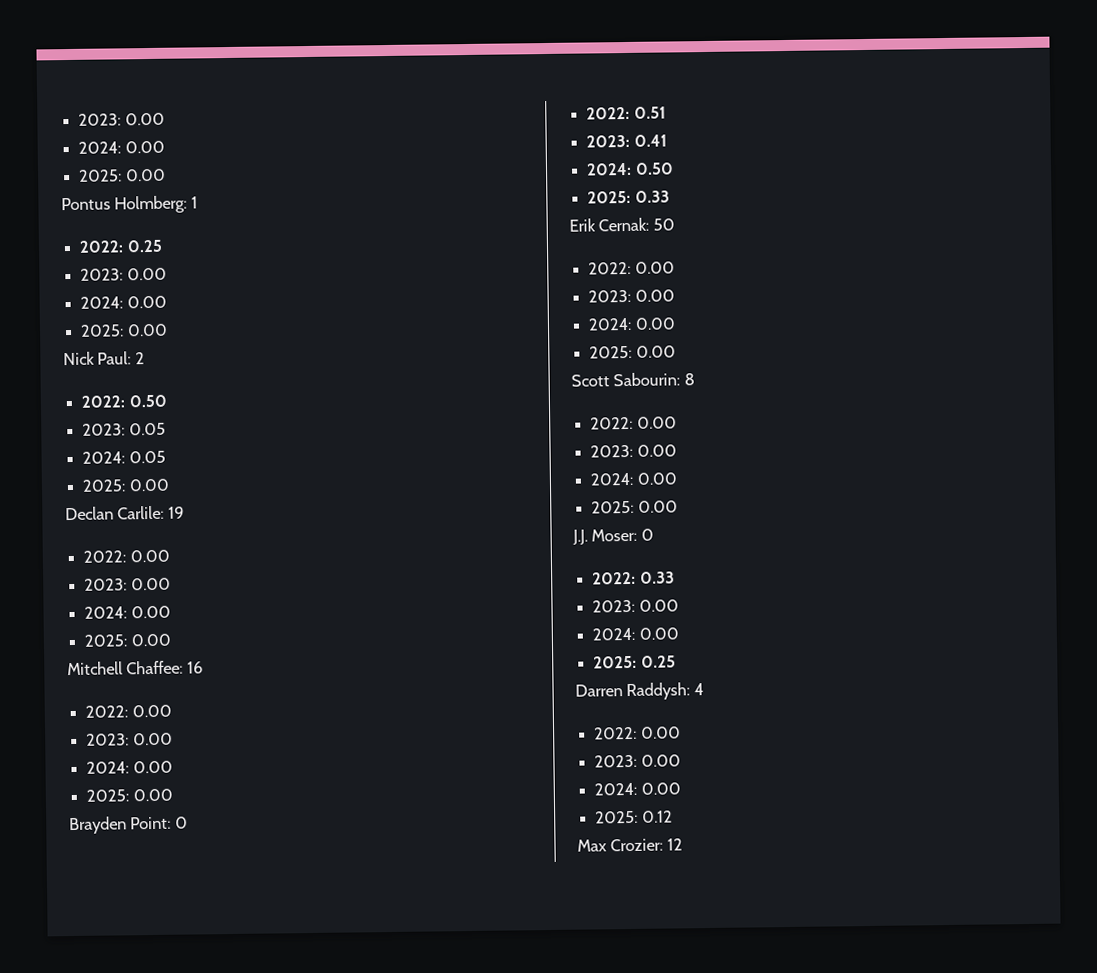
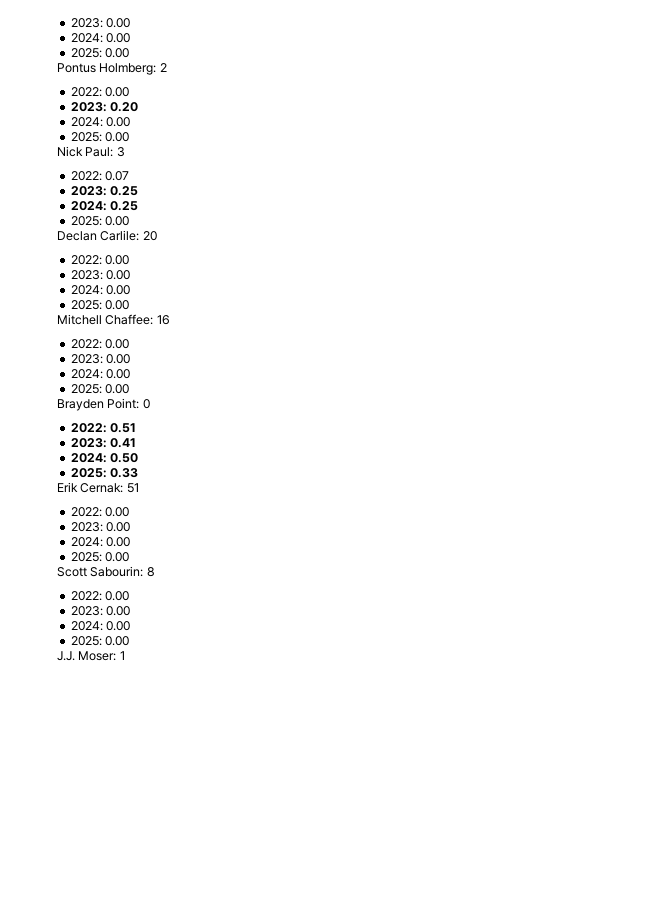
[190,196,198,209] [79,239,163,253] [80,267,167,281] 1 // 2022: 0.25 // 2023: 0.00 -> [159,63,167,72] [70,87,130,97] [70,102,139,112] 2 // 2022: 0.00 // 2023: 0.20
[134,352,145,365] [81,394,167,408] [82,422,166,436] [82,450,166,464] 2 // 2022: 0.50 // 2023: 0.05 // 2024: 0.05 -> [116,147,125,157] [70,171,130,181] [70,186,139,196] [70,201,139,211] 3 // 2022: 0.07 // 2023: 0.25 // 2024: 0.25
[167,506,184,519] 19 -> [142,231,157,241] 20
[652,218,675,231] 50 -> [126,483,139,493] 51
[640,528,654,541] [592,571,675,585] [592,599,679,613] [592,627,679,641] [593,655,676,669] [575,682,704,701] [594,726,681,740] [594,754,681,768] [594,782,681,796] [595,810,673,824] [577,838,683,852] 0 // 2022: 0.33 // 2023: 0.00 // 2024: 0.00 // 2025: 0.25 // Darren Raddysh: 4 // 2022: 0.00 // 2023: 0.00 // 2024: 0.00 // 2025: 0.12 // Max Crozier: 12 -> [119,651,125,660] 1

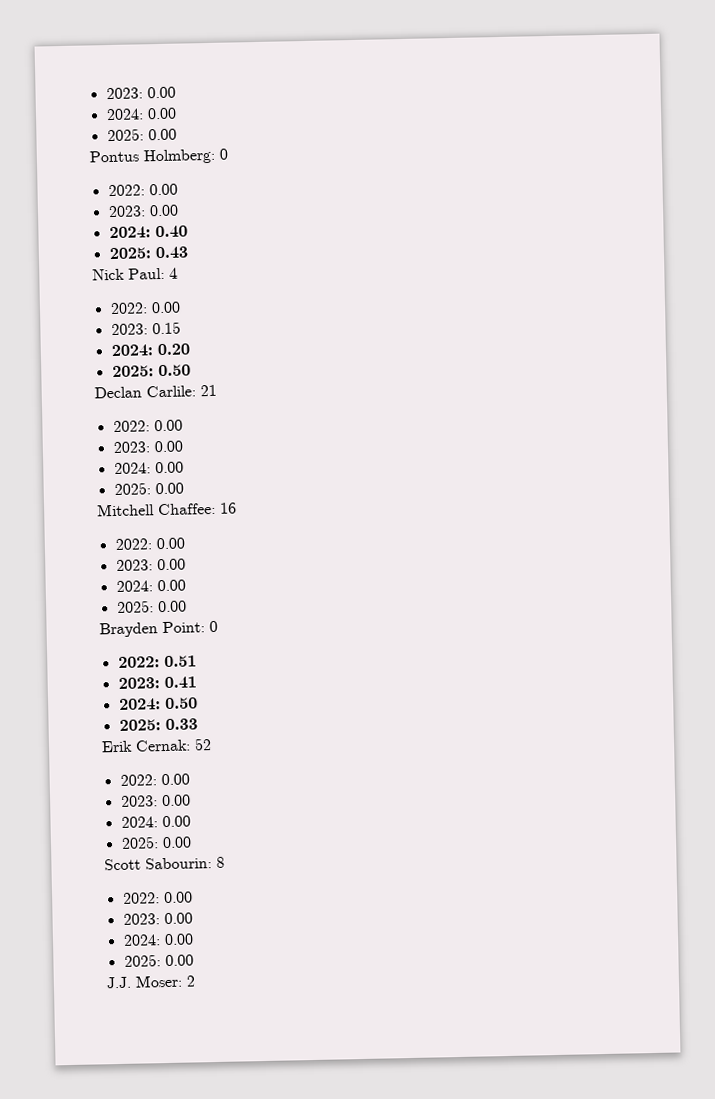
[159,63,167,72] [70,87,130,97] [70,102,139,112] [70,117,131,127] [70,132,130,142] 2 // 2022: 0.00 // 2023: 0.20 // 2024: 0.00 // 2025: 0.00 -> [219,148,228,160] [107,183,178,197] [107,204,179,218] [108,225,188,240] [108,246,188,260] 0 // 2022: 0.00 // 2023: 0.00 // 2024: 0.40 // 2025: 0.43
[116,147,125,157] [70,171,130,181] [70,186,139,196] [70,201,139,211] [70,216,130,226] 3 // 2022: 0.07 // 2023: 0.25 // 2024: 0.25 // 2025: 0.00 -> [169,267,178,279] [109,301,181,315] [110,321,181,336] [110,343,190,358] [111,364,191,378] 4 // 2022: 0.00 // 2023: 0.15 // 2024: 0.20 // 2025: 0.50
[142,231,157,241] 20 -> [200,384,217,397] 21
[126,483,139,493] 51 -> [194,738,212,751] 52
[119,651,125,660] 1 -> [186,975,195,987] 2

